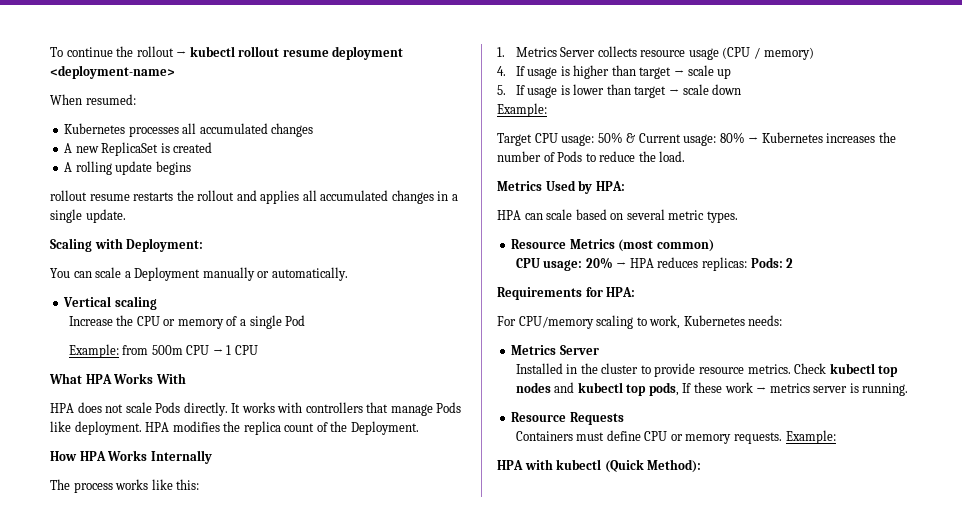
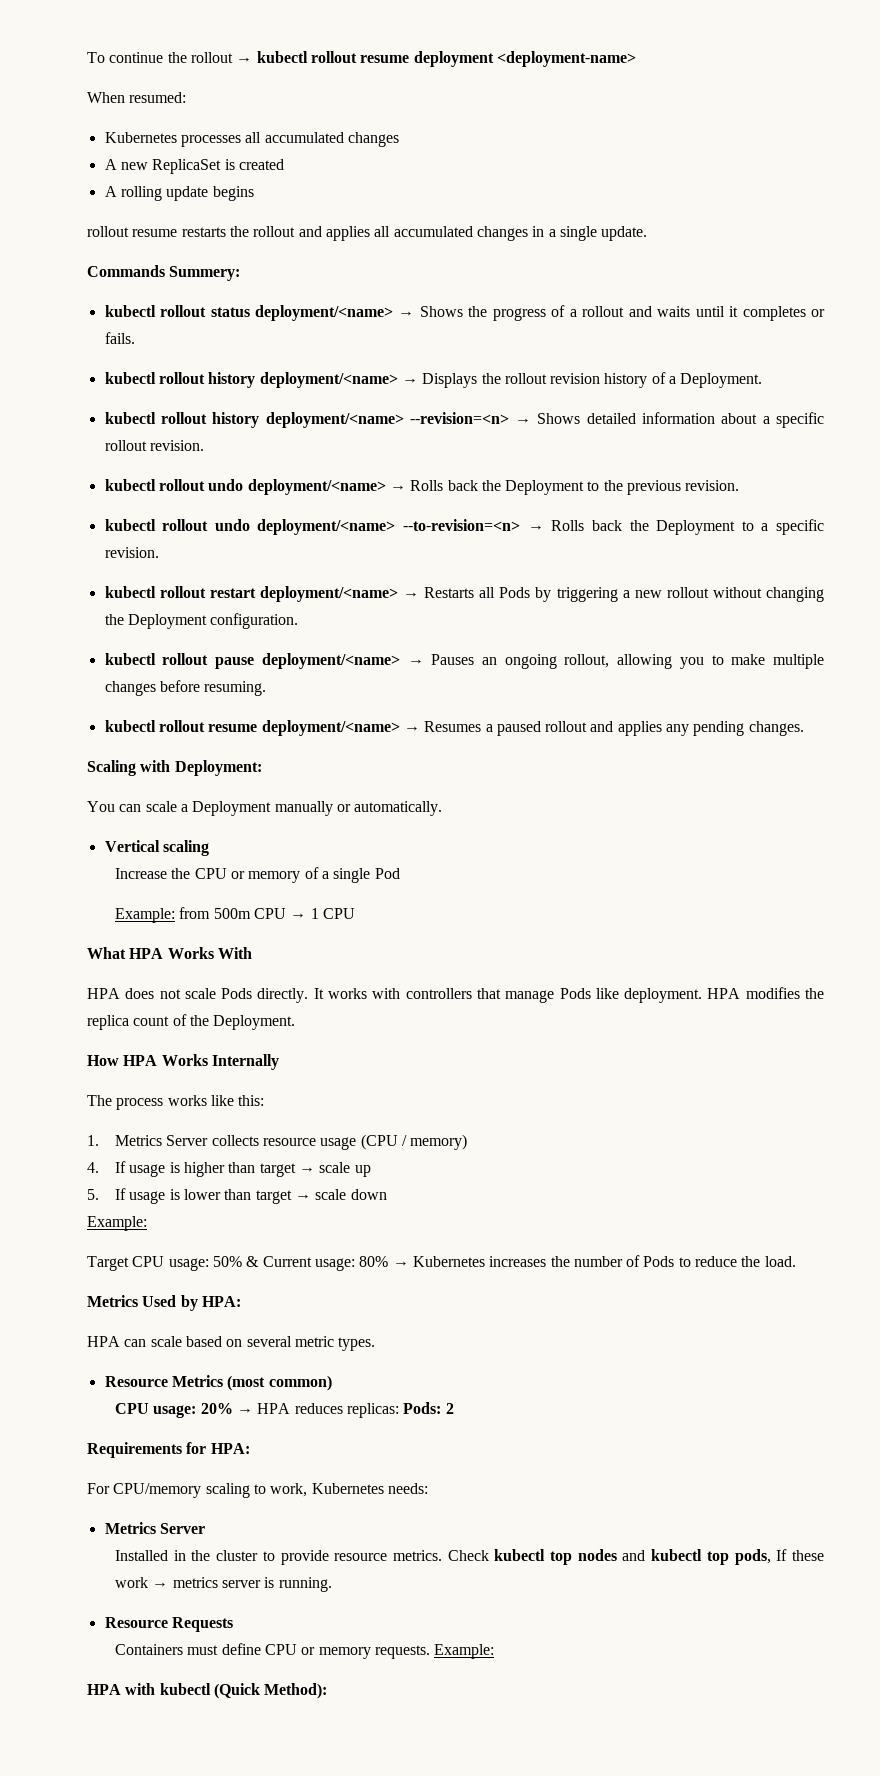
(126, 216) none -> [87,265,241,281] [104,305,825,321] [104,332,135,344] [104,372,763,388] [104,412,824,428] [104,440,204,451] [104,479,740,495] [104,519,825,535] [104,547,159,558] [104,586,825,602] [104,613,299,629] [104,653,825,669] [104,680,267,696] [104,720,804,736] // Commands Summery: // kubectl rollout status deployment/<name> → Shows the progress of a rollout and waits until it completes or fails. // kubectl rollout history deployment/<name> → Displays the rollout revision history of a Deployment. // kubectl rollout history deployment/<name> --revision=<n> → Shows detailed information about a specific rollout revision. // kubectl rollout undo deployment/<name> → Rolls back the Deployment to the previous revision. // kubectl rollout undo deployment/<name> --to-revision=<n> → Rolls back the Deployment to a specific revision. // kubectl rollout restart deployment/<name> → Restarts all Pods by triggering a new rollout without changing the Deployment configuration. // kubectl rollout pause deployment/<name> → Pauses an ongoing rollout, allowing you to make multiple changes before resuming. // kubectl rollout resume deployment/<name> → Resumes a paused rollout and applies any pending changes.

